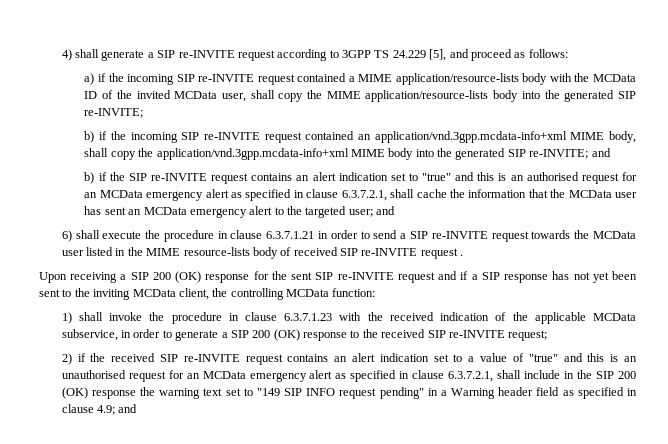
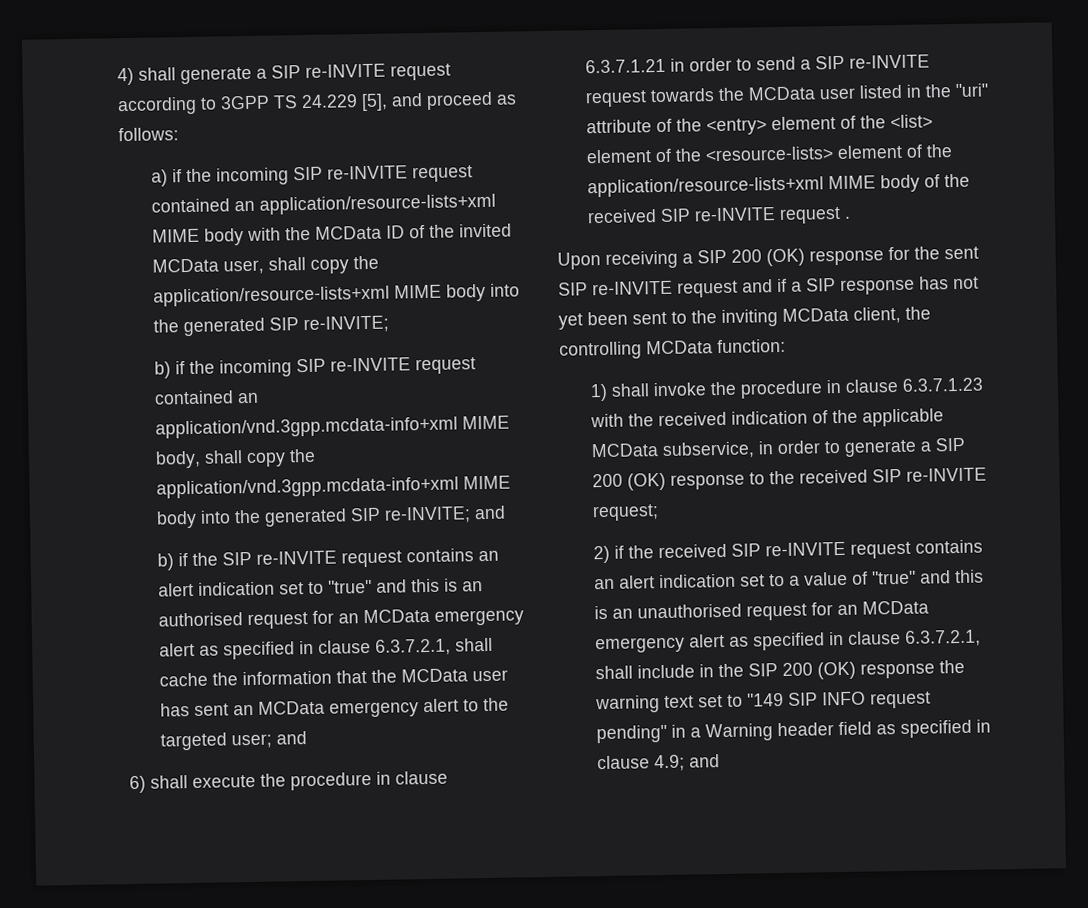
[348,73,519,85] a MIME application/resource-lists -> [233,193,496,215] [151,228,200,243] an application/resource-lists+xml MIME
[326,90,489,102] MIME application/resource-lists -> [152,284,442,307] application/resource-lists+xml MIME
[146,247,250,256] MIME resource-lists -> [955,83,990,97] [586,114,934,136] [586,144,954,164] [587,175,877,198] "uri" attribute of the <entry> element of the <list> element of the <resource-lists> element of the application/resource-lists+xml MIME
(292, 251) none -> [944,173,971,188] the

